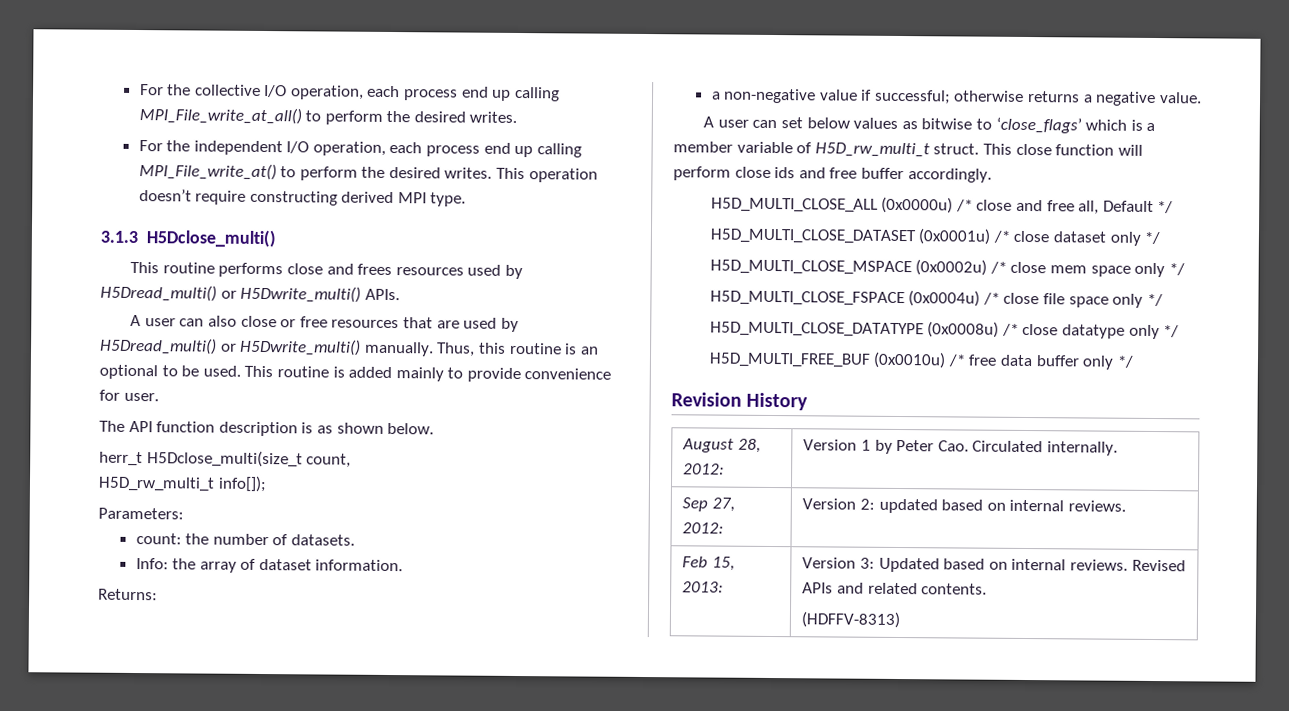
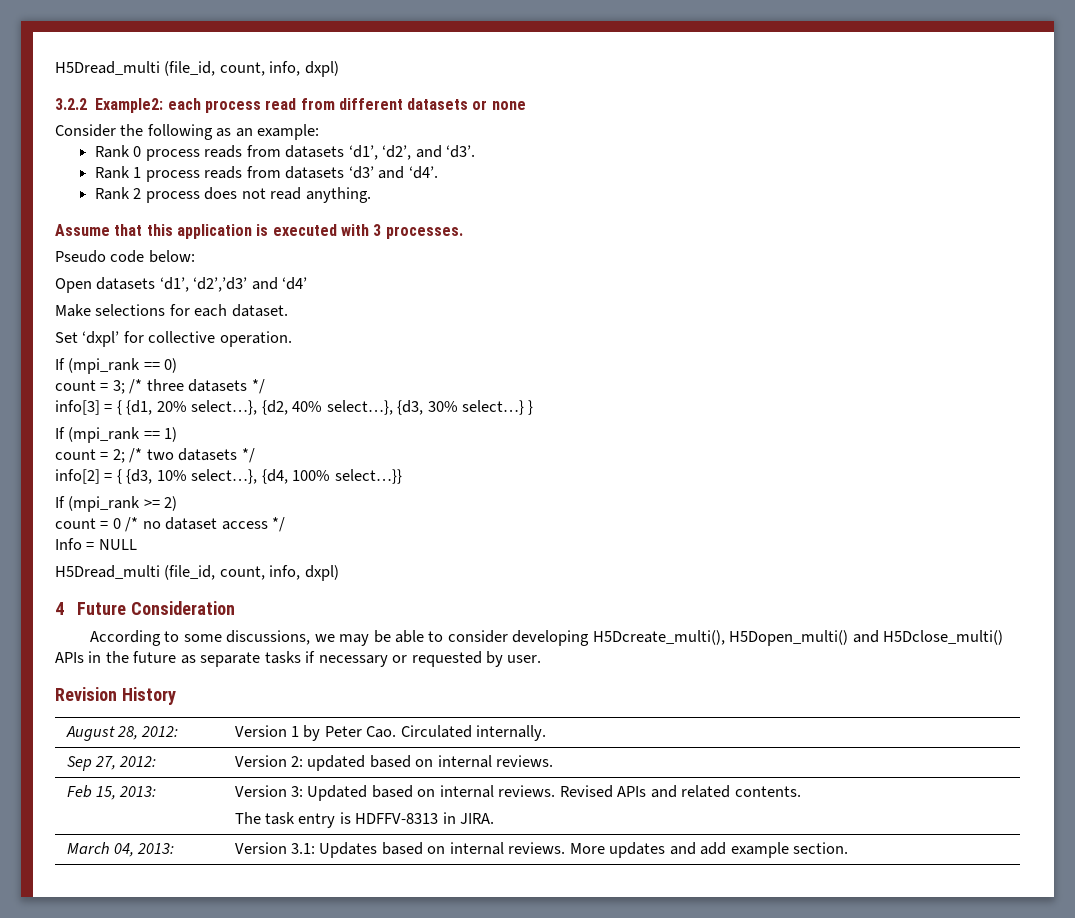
[139,84,560,102] [138,107,518,125] [138,140,582,158] [138,163,598,183] [138,189,467,207] [100,229,276,248] [130,261,523,280] [100,284,400,303] [130,314,519,333] [99,337,599,357] [99,364,612,383] [99,389,159,402] [99,420,435,437] [99,450,352,468] [98,475,267,493] [98,507,184,520] [135,533,355,546] [135,558,404,573] [98,588,158,601] [711,88,1202,107] [703,116,1156,134] [673,141,1143,158] [673,166,992,183] [710,196,1174,215] [709,228,1161,246] [709,259,1185,278] [709,290,1163,308] [709,321,1180,340] [708,351,1134,370] For the collective I/O operation, each process end up calling MPI_File_write_at_all() to perform the desired writes. // For the independent I/O operation, each process end up calling MPI_File_write_at() to perform the desired writes. This operation doesn’t require constructing derived MPI type. // 3.1.3 H5Dclose_multi() // This routine performs close and frees resources used by H5Dread_multi() or H5Dwrite_multi() APIs. // A user can also close or free resources that are used by H5Dread_multi() or H5Dwrite_multi() manually. Thus, this routine is an optional to be used. This routine is added mainly to provide convenience for user. // The API function description is as shown below. // herr_t H5Dclose_multi(size_t count, // H5D_rw_multi_t info[]); // Parameters: // count: the number of datasets. // Info: the array of dataset information. // Returns: // a non-negative value if successful; otherwise returns a negative value. // A user can set below values as bitwise to ‘close_flags’ which is a member variable of H5D_rw_multi_t struct. This close function will perform close ids and free buffer accordingly. // H5D_MULTI_CLOSE_ALL (0x0000u) /* close and free all, Default */ // H5D_MULTI_CLOSE_DATASET (0x0001u) /* close dataset only */ // H5D_MULTI_CLOSE_MSPACE (0x0002u) /* close mem space only */ // H5D_MULTI_CLOSE_FSPACE (0x0004u) /* close file space only */ // H5D_MULTI_CLOSE_DATATYPE (0x0008u) /* close datatype only */ // H5D_MULTI_FREE_BUF (0x0010u) /* free data buffer only */ -> [55,61,339,77] [55,98,526,113] [55,124,320,140] [94,145,475,161] [94,166,438,182] [94,187,371,203] [55,224,463,239] [55,250,195,263] [55,277,308,293] [55,304,288,317] [55,331,292,347] [55,358,178,374] [55,379,265,394] [55,400,534,415] [55,427,178,443] [55,448,255,463] [55,469,402,484] [55,496,178,512] [55,517,286,532] [55,538,137,550] [55,565,339,581] [55,601,235,615] [89,630,1004,646] [55,651,542,667] H5Dread_multi (file_id, count, info, dxpl) // 3.2.2 Example2: each process read from different datasets or none // Consider the following as an example: // Rank 0 process reads from datasets ‘d1’, ‘d2’, and ‘d3’. // Rank 1 process reads from datasets ‘d3’ and ‘d4’. // Rank 2 process does not read anything. // Assume that this application is executed with 3 processes. // Pseudo code below: // Open datasets ‘d1’, ‘d2’,’d3’ and ‘d4’ // Make selections for each dataset. // Set ‘dxpl’ for collective operation. // If (mpi_rank == 0) // count = 3; /* three datasets */ // info[3] = { {d1, 20% select…}, {d2, 40% select…}, {d3, 30% select…} } // If (mpi_rank == 1) // count = 2; /* two datasets */ // info[2] = { {d3, 10% select…}, {d4, 100% select…}} // If (mpi_rank >= 2) // count = 0 /* no dataset access */ // Info = NULL // H5Dread_multi (file_id, count, info, dxpl) // 4 Future Consideration // According to some discussions, we may be able to consider developing H5Dcreate_multi(), H5Dopen_multi() and H5Dclose_multi() APIs in the future as separate tasks if necessary or requested by user.
[801,611,901,629] (HDFFV-8313) -> [234,812,495,828] [66,842,175,857] [234,842,849,858] The task entry is HDFFV-8313 in JIRA. // March 04, 2013: | Version 3.1: Updates based on internal reviews. More updates and add example section.

